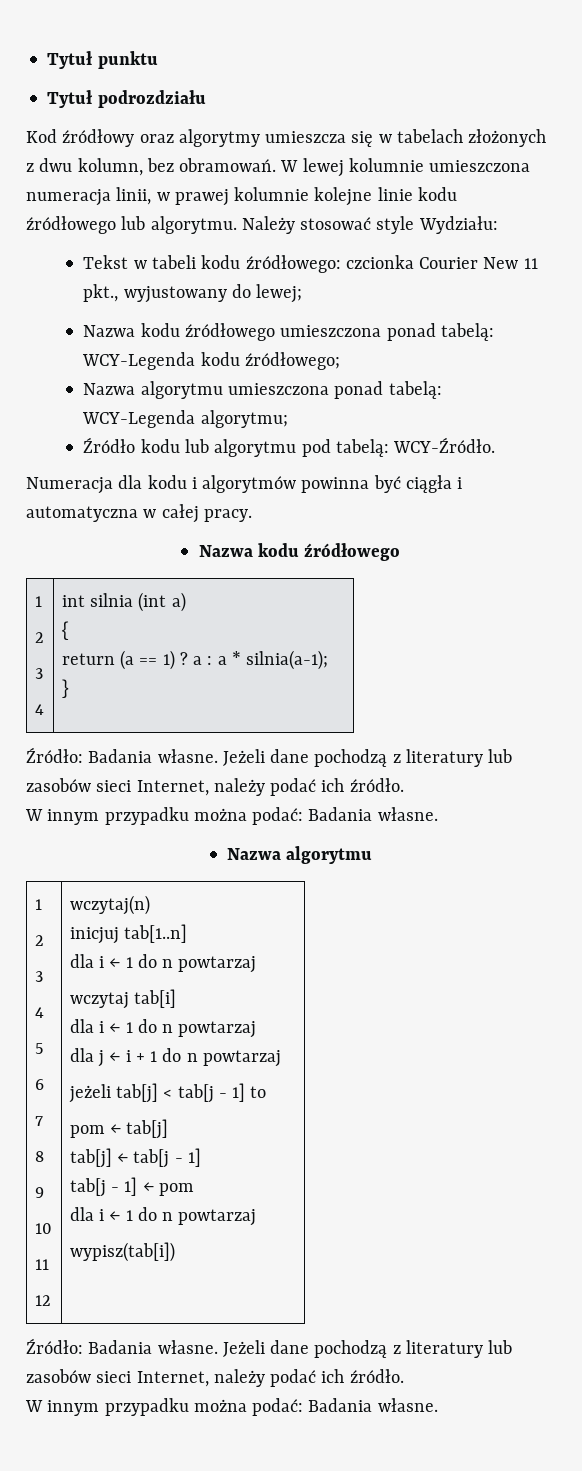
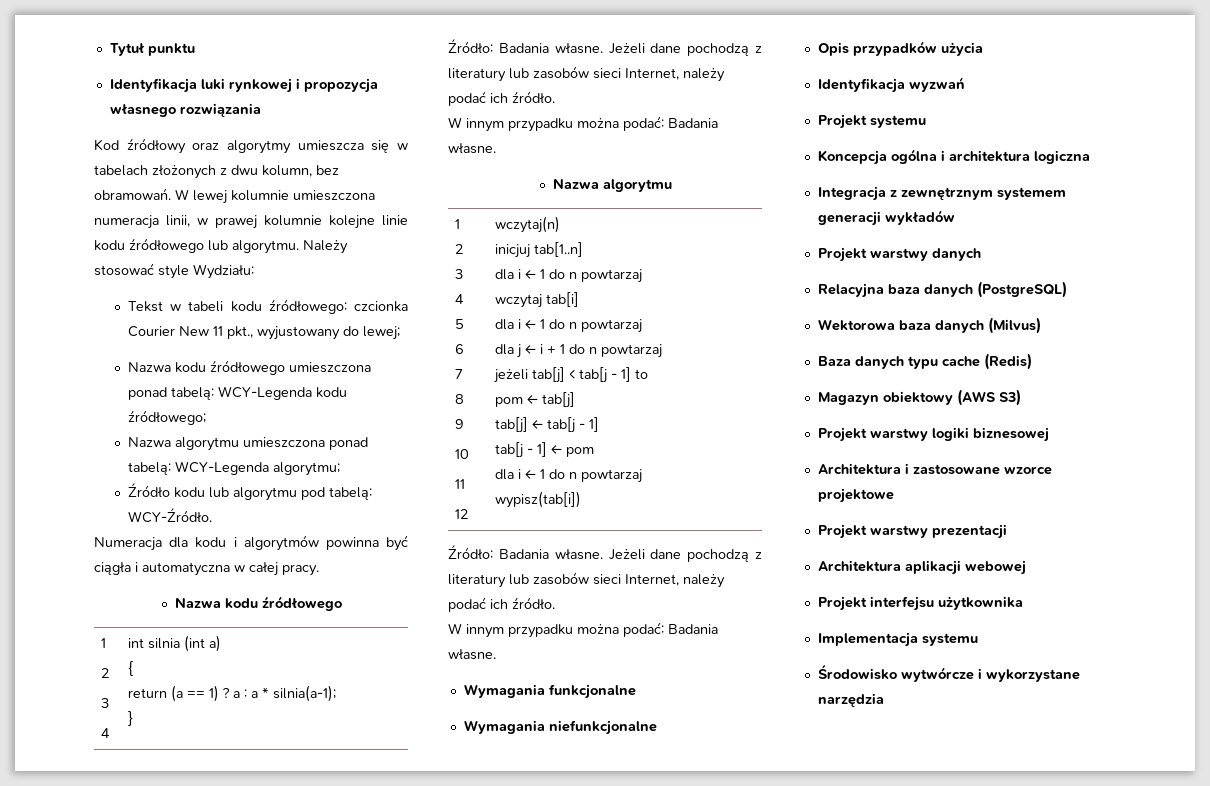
[47,90,206,108] Tytuł podrozdziału -> [109,78,378,93] [109,103,261,117] Identyfikacja luki rynkowej i propozycja własnego rozwiązania
(438, 1405) none -> [463,684,636,699] [463,720,657,735] [817,41,983,56] [817,77,965,93] [817,114,926,129] [817,149,1090,165] [817,186,1066,201] [817,210,955,226] [817,247,981,262] [817,281,1067,298] [817,317,1041,334] [817,353,1032,370] [817,389,1021,406] [817,427,1049,442] [817,463,1052,475] [817,488,894,503] [817,524,1007,539] [817,560,1026,575] [817,596,1023,611] [817,632,978,647] [817,664,1080,682] [817,693,884,707] // Wymagania funkcjonalne // Wymagania niefunkcjonalne // Opis przypadków użycia // Identyfikacja wyzwań // Projekt systemu // Koncepcja ogólna i architektura logiczna // Integracja z zewnętrznym systemem generacji wykładów // Projekt warstwy danych // Relacyjna baza danych (PostgreSQL) // Wektorowa baza danych (Milvus) // Baza danych typu cache (Redis) // Magazyn obiektowy (AWS S3) // Projekt warstwy logiki biznesowej // Architektura i zastosowane wzorce projektowe // Projekt warstwy prezentacji // Architektura aplikacji webowej // Projekt interfejsu użytkownika // Implementacja systemu // Środowisko wytwórcze i wykorzystane narzędzia

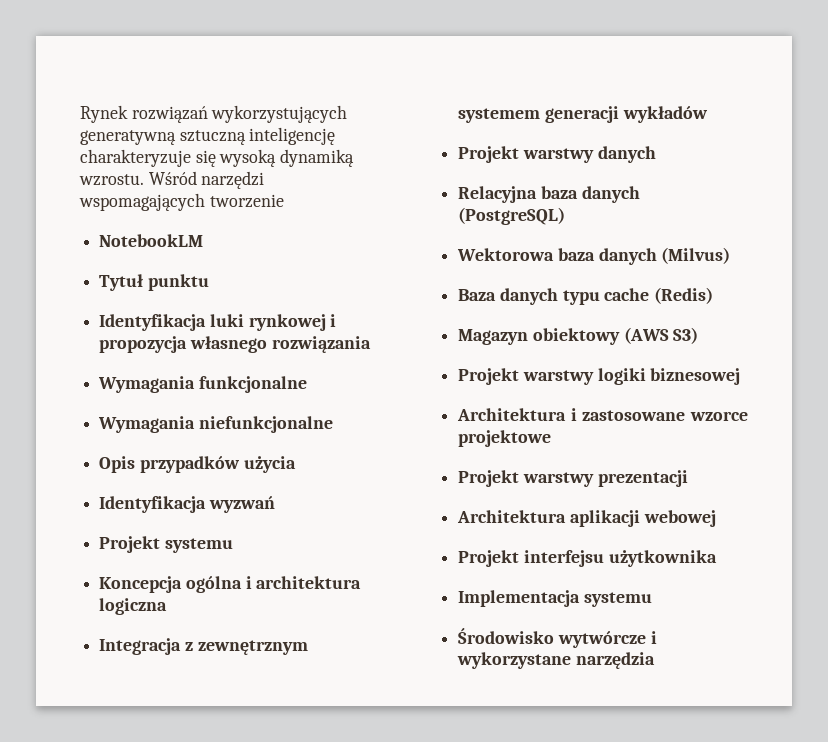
(109, 49) none -> [80,105,348,123] [80,127,336,145] [80,149,355,167] [79,171,265,189] [79,193,284,211] [99,234,204,247] Rynek rozwiązań wykorzystujących generatywną sztuczną inteligencję charakteryzuje się wysoką dynamiką wzrostu. Wśród narzędzi wspomagających tworzenie // NotebookLM //
[94,138,408,154] [94,165,339,179] [94,188,375,204] [94,215,408,229] [94,238,348,254] [94,263,254,279] [127,299,408,314] [127,326,400,340] [127,360,371,375] [127,386,347,400] [127,410,206,425] [127,437,368,451] [127,461,340,476] [127,482,372,501] [127,507,212,523] [94,535,408,551] [94,562,319,576] [175,596,343,611] [100,638,106,648] [100,668,109,678] [100,698,109,708] [100,728,110,738] [127,635,221,652] [127,661,134,676] [127,685,336,702] [127,711,133,726] [448,38,762,56] [448,66,725,82] [448,91,555,106] [448,116,718,132] [448,143,496,154] [553,179,673,192] [454,219,460,229] [454,244,463,254] [454,269,463,279] [454,294,464,304] [454,319,464,329] [454,344,464,354] [454,369,463,379] [454,394,464,404] [454,419,464,429] [454,449,469,459] [454,479,465,489] [454,509,468,519] [494,216,560,233] [494,242,583,258] [494,269,642,283] [494,292,579,308] [494,319,642,333] [494,344,662,358] [493,367,648,383] [494,392,575,408] [494,417,599,433] [494,442,594,458] [494,469,642,483] [494,491,581,508] [448,544,762,562] [448,572,725,588] [448,597,555,612] [448,622,718,638] [448,649,496,660] // Kod źródłowy oraz algorytmy umieszcza się w tabelach złożonych z dwu kolumn, bez obramowań. W lewej kolumnie umieszczona numeracja linii, w prawej kolumnie kolejne linie kodu źródłowego lub algorytmu. Należy stosować style Wydziału: // Tekst w tabeli kodu źródłowego: czcionka Courier New 11 pkt., wyjustowany do lewej; // Nazwa kodu źródłowego umieszczona ponad tabelą: WCY-Legenda kodu źródłowego; // Nazwa algorytmu umieszczona ponad tabelą: WCY-Legenda algorytmu; // Źródło kodu lub algorytmu pod tabelą: WCY-Źródło. // Numeracja dla kodu i algorytmów powinna być ciągła i automatyczna w całej pracy. // Nazwa kodu źródłowego // 1 // 2 // 3 // 4 | int silnia (int a) // { // return (a == 1) ? a : a * silnia(a-1); // } // Źródło: Badania własne. Jeżeli dane pochodzą z literatury lub zasobów sieci Internet, należy podać ich źródło. // W innym przypadku można podać: Badania własne. // Nazwa algorytmu // 1 // 2 // 3 // 4 // 5 // 6 // 7 // 8 // 9 // 10 // 11 // 12 | wczytaj(n) // inicjuj tab[1..n] // dla i ← 1 do n powtarzaj // wczytaj tab[i] // dla i ← 1 do n powtarzaj // dla j ← i + 1 do n powtarzaj // jeżeli tab[j] < tab[j - 1] to // pom ← tab[j] // tab[j] ← tab[j - 1] // tab[j - 1] ← pom // dla i ← 1 do n powtarzaj // wypisz(tab[i]) // Źródło: Badania własne. Jeżeli dane pochodzą z literatury lub zasobów sieci Internet, należy podać ich źródło. // W innym przypadku można podać: Badania własne. -> (371, 344) none

